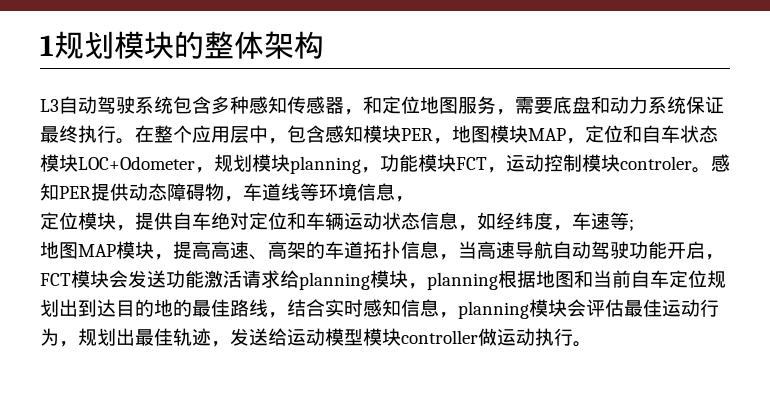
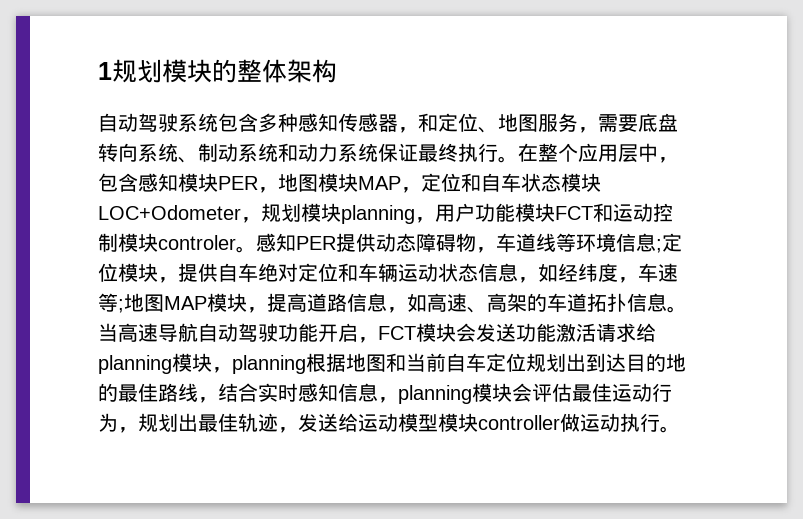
[40,99,59,112] L3 -> (337, 71) none
(420, 105) none -> [478,127,498,133] 、
(591, 105) none -> [98,143,278,163] 转向系统、制动系统
(380, 170) none -> [435,203,475,222] 用户
[487,167,506,173] ， -> [593,203,613,222] 和
[395,196,414,202] ， // -> [656,239,662,253] ;
(634, 225) // -> (124, 306) none
(211, 250) none -> [307,293,427,313] 道路信息，如
[439,254,458,260] ， -> [667,306,687,313] 。

